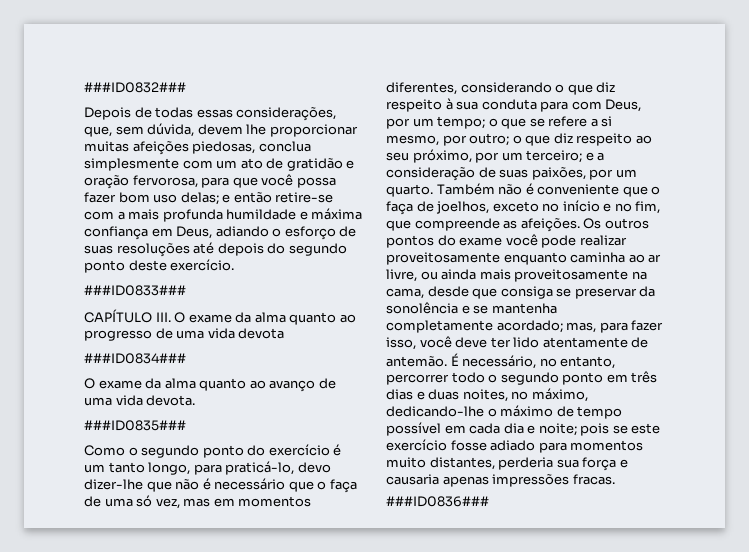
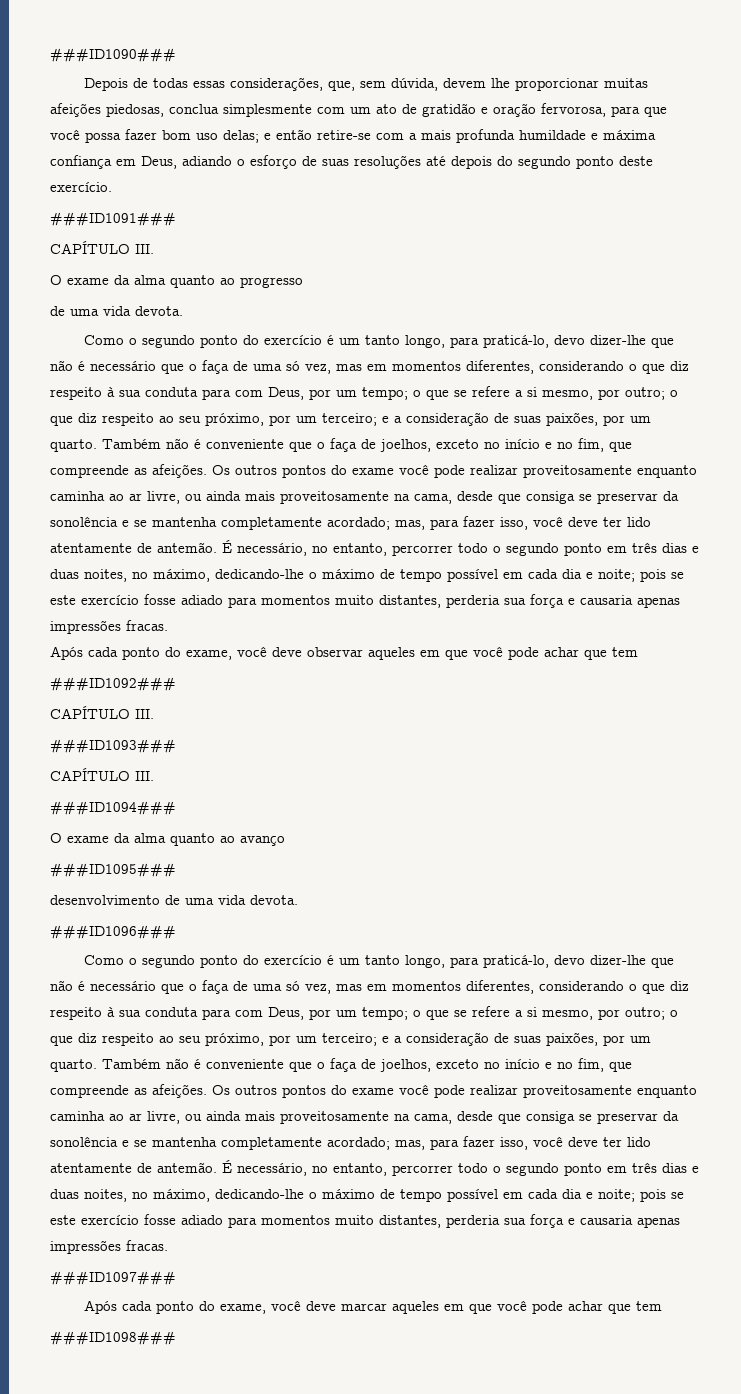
[84,82,186,93] ###ID0832### -> [50,48,176,62] ###ID1090###
[84,285,186,296] [84,309,171,323] ###ID0833### // CAPÍTULO III. -> [50,212,176,226] [50,241,154,254] ###ID1091### // CAPÍTULO III. //
[155,328,285,339] [84,353,186,364] [84,378,336,392] [84,395,196,406] [84,420,186,431] de uma vida devota // ###ID0834### // O exame da alma quanto ao avanço de uma vida devota. // ###ID0835### -> [50,306,183,316] // de uma vida devota.
[386,496,489,507] ###ID0836### -> [50,646,638,660] [50,677,176,691] [50,706,154,719] [50,739,176,753] [50,768,154,781] [50,801,176,815] [50,833,285,846] [50,863,176,877] [50,895,298,905] [50,925,176,939] [84,955,675,968] [50,980,689,994] [50,1006,678,1020] [50,1032,651,1046] [50,1058,632,1072] [50,1084,697,1098] [50,1111,679,1124] [50,1136,651,1150] [50,1160,699,1176] [50,1189,684,1202] [50,1214,680,1228] [50,1240,168,1254] [50,1271,176,1285] [84,1300,663,1314] [50,1331,176,1345] Após cada ponto do exame, você deve observar aqueles em que você pode achar que tem // ###ID1092### // CAPÍTULO III. // ###ID1093### // CAPÍTULO III. // ###ID1094### // O exame da alma quanto ao avanço // ###ID1095### // desenvolvimento de uma vida devota. // ###ID1096### // Como o segundo ponto do exercício é um tanto longo, para praticá-lo, devo dizer-lhe que não é necessário que o faça de uma só vez, mas em momentos diferentes, considerando o que diz respeito à sua conduta para com Deus, por um tempo; o que se refere a si mesmo, por outro; o que diz respeito ao seu próximo, por um terceiro; e a consideração de suas paixões, por um quarto. Também não é conveniente que o faça de joelhos, exceto no início e no fim, que compreende as afeições. Os outros pontos do exame você pode realizar proveitosamente enquanto caminha ao ar livre, ou ainda mais proveitosamente na cama, desde que consiga se preservar da sonolência e se mantenha completamente acordado; mas, para fazer isso, você deve ter lido atentamente de antemão. É necessário, no entanto, percorrer todo o segundo ponto em três dias e duas noites, no máximo, dedicando-lhe o máximo de tempo possível em cada dia e noite; pois se este exercício fosse adiado para momentos muito distantes, perderia sua força e causaria apenas impressões fracas. // ###ID1097### // Após cada ponto do exame, você deve marcar aqueles em que você pode achar que tem // ###ID1098###

